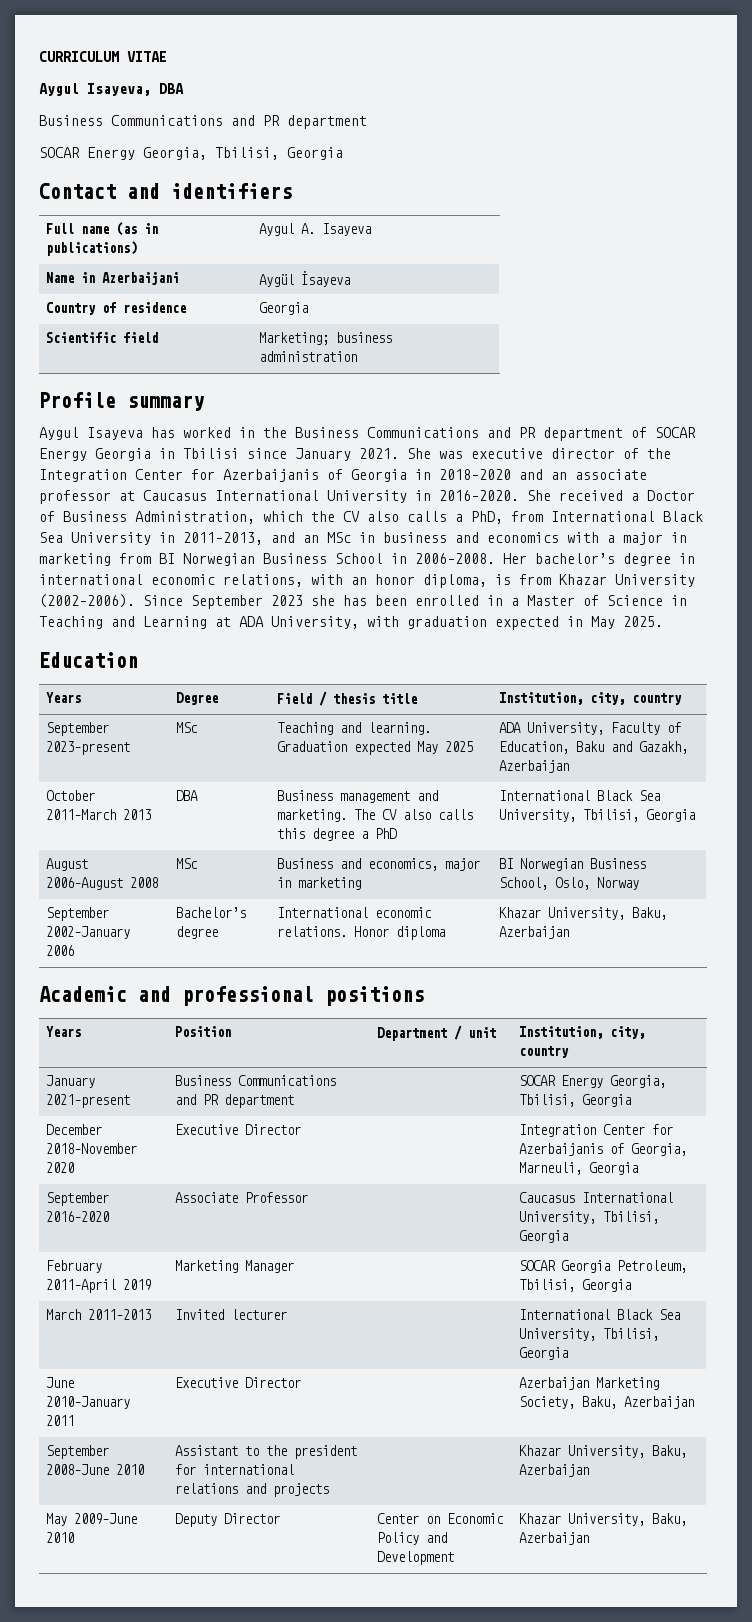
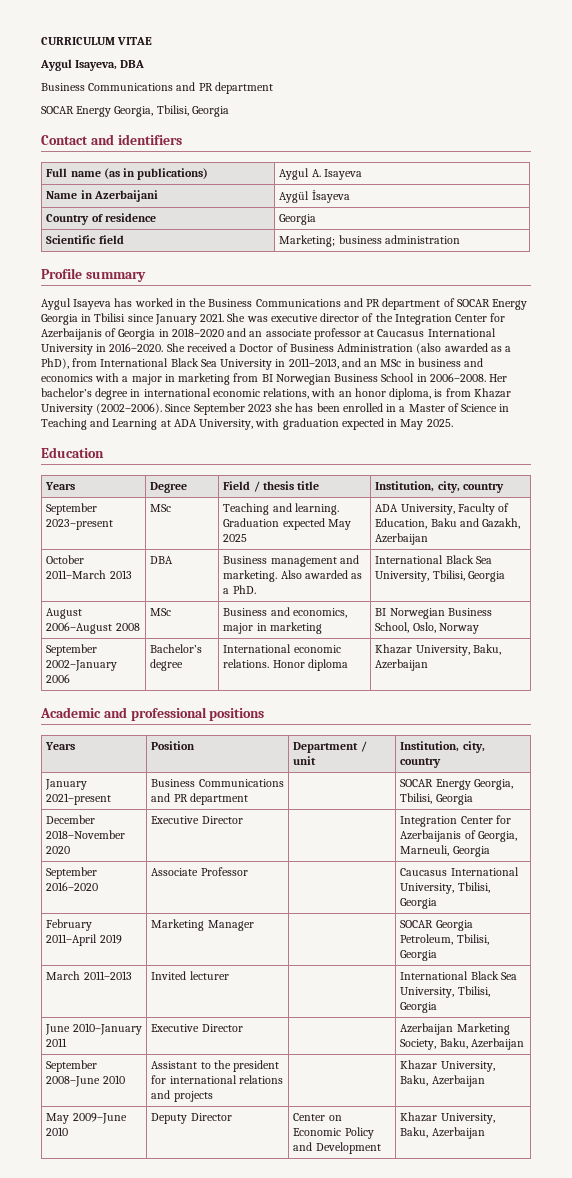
[135,511,503,524] Administration, which the CV also calls a PhD, -> [337,343,512,354] [41,358,69,369] Administration (also awarded as a PhD),
[354,809,474,820] [277,828,398,841] The CV also calls this degree a PhD -> [280,570,362,579] [223,585,256,594] Also awarded as a PhD.

